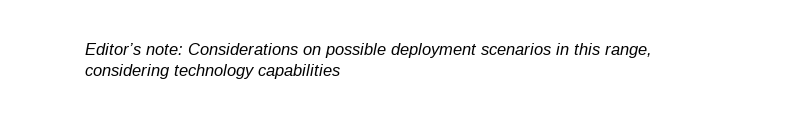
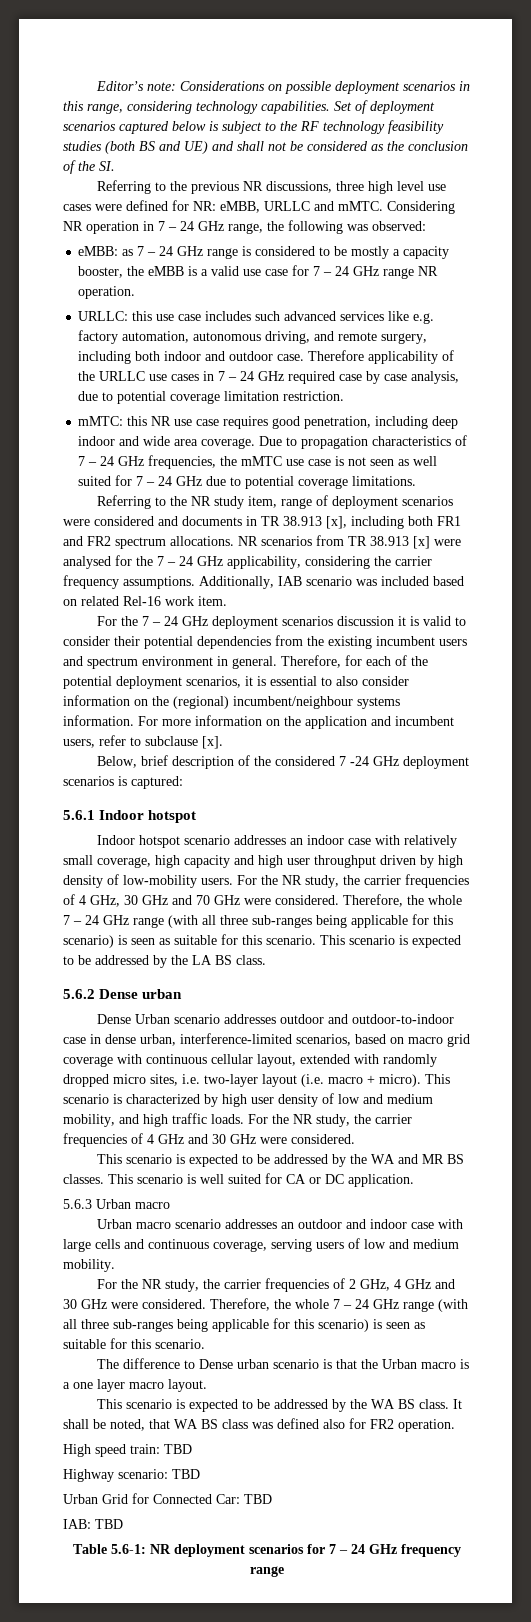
[258,64,340,79] capabilities -> [261,100,435,114] [63,120,444,134] [63,141,468,154] [63,160,115,174] [96,180,446,194] [63,200,455,214] [63,220,426,234] [78,246,450,259] [78,265,439,279] [78,286,136,299] [78,311,435,324] [78,330,428,344] [78,350,455,364] [78,371,460,384] [78,391,345,404] [78,416,459,429] [78,435,468,449] [78,455,438,469] [78,475,417,489] [96,495,453,509] [63,516,461,529] [63,535,461,549] [63,555,432,569] [63,575,464,589] [63,596,227,606] [96,616,466,629] [63,635,467,649] [63,655,428,669] [63,676,409,689] [63,695,400,709] [63,715,454,729] [63,735,223,749] [96,755,469,769] [63,776,183,789] [63,810,197,823] [96,835,457,848] [63,855,463,868] [63,874,469,888] [63,894,462,907] [63,914,453,928] [63,934,461,948] [63,955,266,968] [63,989,183,999] [96,1014,454,1024] [63,1033,470,1047] [63,1054,437,1067] [63,1074,450,1087] [63,1093,433,1107] [63,1113,412,1127] [63,1133,355,1147] [96,1154,464,1167] [63,1173,414,1187] [63,1199,170,1209] [96,1219,463,1229] [63,1238,459,1252] [63,1259,115,1272] [96,1278,455,1292] [63,1298,468,1312] [63,1318,425,1332] [63,1338,205,1349] [96,1358,469,1369] [63,1379,207,1392] [96,1399,462,1412] [63,1418,455,1432] [63,1444,192,1457] [63,1469,200,1482] [63,1493,272,1504] [63,1519,123,1529] [72,1544,461,1557] [249,1566,284,1577] capabilities. Set of deployment scenarios captured below is subject to the RF technology feasibility studies (both BS and UE) and shall not be considered as the conclusion of the SI. // Referring to the previous NR discussions, three high level use cases were defined for NR: eMBB, URLLC and mMTC. Considering NR operation in 7 – 24 GHz range, the following was observed: // eMBB: as 7 – 24 GHz range is considered to be mostly a capacity booster, the eMBB is a valid use case for 7 – 24 GHz range NR operation. // URLLC: this use case includes such advanced services like e.g. factory automation, autonomous driving, and remote surgery, including both indoor and outdoor case. Therefore applicability of the URLLC use cases in 7 – 24 GHz required case by case analysis, due to potential coverage limitation restriction. // mMTC: this NR use case requires good penetration, including deep indoor and wide area coverage. Due to propagation characteristics of 7 – 24 GHz frequencies, the mMTC use case is not seen as well suited for 7 – 24 GHz due to potential coverage limitations. // Referring to the NR study item, range of deployment scenarios were considered and documents in TR 38.913 [x], including both FR1 and FR2 spectrum allocations. NR scenarios from TR 38.913 [x] were analysed for the 7 – 24 GHz applicability, considering the carrier frequency assumptions. Additionally, IAB scenario was included based on related Rel-16 work item. // For the 7 – 24 GHz deployment scenarios discussion it is valid to consider their potential dependencies from the existing incumbent users and spectrum environment in general. Therefore, for each of the potential deployment scenarios, it is essential to also consider information on the (regional) incumbent/neighbour systems information. For more information on the application and incumbent users, refer to subclause [x]. // Below, brief description of the considered 7 -24 GHz deployment scenarios is captured: // 5.6.1 Indoor hotspot // Indoor hotspot scenario addresses an indoor case with relatively small coverage, high capacity and high user throughput driven by high density of low-mobility users. For the NR study, the carrier frequencies of 4 GHz, 30 GHz and 70 GHz were considered. Therefore, the whole 7 – 24 GHz range (with all three sub-ranges being applicable for this scenario) is seen as suitable for this scenario. This scenario is expected to be addressed by the LA BS class. // 5.6.2 Dense urban // Dense Urban scenario addresses outdoor and outdoor-to-indoor case in dense urban, interference-limited scenarios, based on macro grid coverage with continuous cellular layout, extended with randomly dropped micro sites, i.e. two-layer layout (i.e. macro + micro). This scenario is characterized by high user density of low and medium mobility, and high traffic loads. For the NR study, the carrier frequencies of 4 GHz and 30 GHz were considered. // This scenario is expected to be addressed by the WA and MR BS classes. This scenario is well suited for CA or DC application. // 5.6.3 Urban macro // Urban macro scenario addresses an outdoor and indoor case with large cells and continuous coverage, serving users of low and medium mobility. // For the NR study, the carrier frequencies of 2 GHz, 4 GHz and 30 GHz were considered. Therefore, the whole 7 – 24 GHz range (with all three sub-ranges being applicable for this scenario) is seen as suitable for this scenario. // The difference to Dense urban scenario is that the Urban macro is a one layer macro layout. // This scenario is expected to be addressed by the WA BS class. It shall be noted, that WA BS class was defined also for FR2 operation. // High speed train: TBD // Highway scenario: TBD // Urban Grid for Connected Car: TBD // IAB: TBD // Table 5.6-1: NR deployment scenarios for 7 – 24 GHz frequency range

